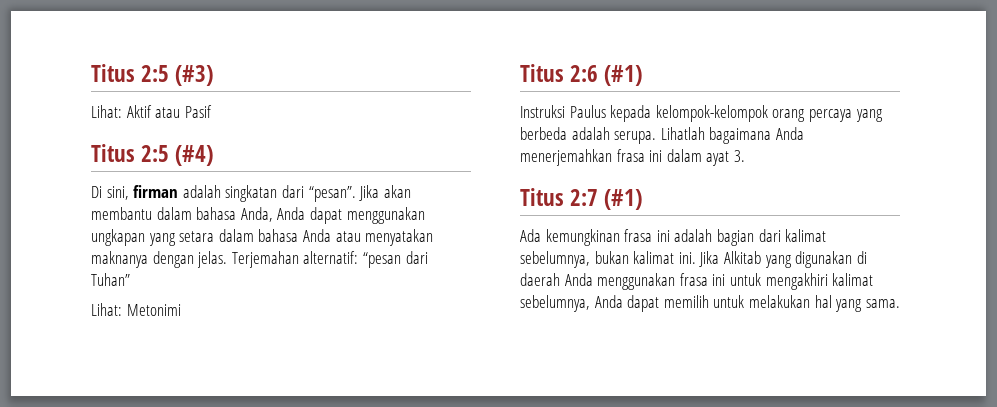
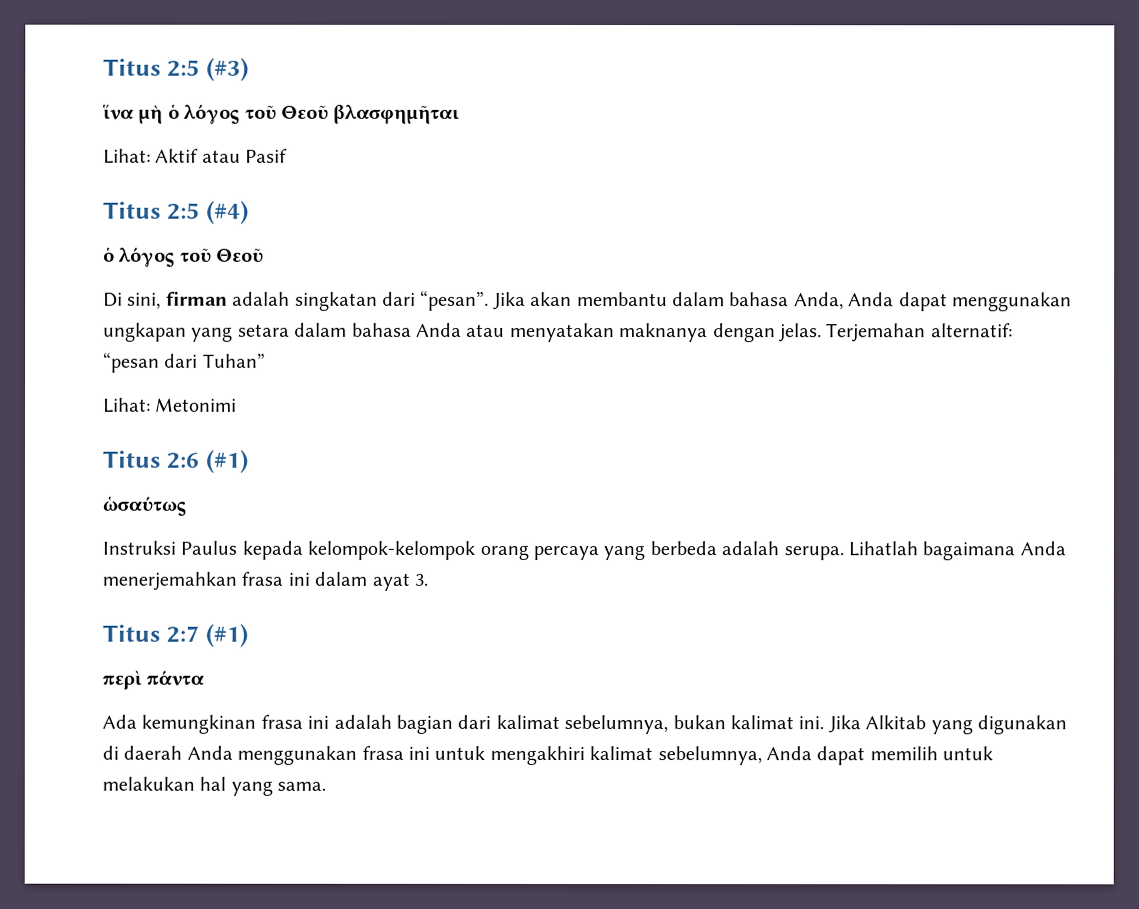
(214, 75) none -> [102,103,461,124] // ἵνα μὴ ὁ λόγος τοῦ Θεοῦ βλασφημῆται
(214, 155) none -> [103,247,265,267] // ὁ λόγος τοῦ Θεοῦ
(643, 75) none -> [102,496,186,516] // ὡσαύτως
(643, 199) none -> [102,670,205,690] // περὶ πάντα

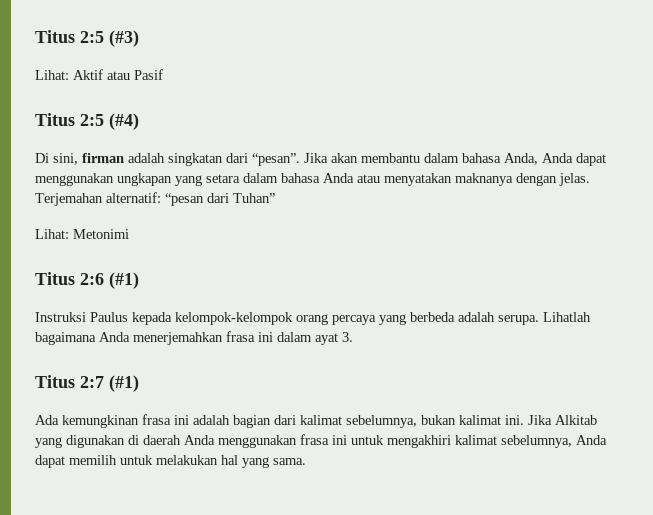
[102,103,461,124] // ἵνα μὴ ὁ λόγος τοῦ Θεοῦ βλασφημῆται -> (139, 38) none
[103,247,265,267] // ὁ λόγος τοῦ Θεοῦ -> (139, 121) none
[102,496,186,516] // ὡσαύτως -> (139, 280) none
[102,670,205,690] // περὶ πάντα -> (139, 383) none

